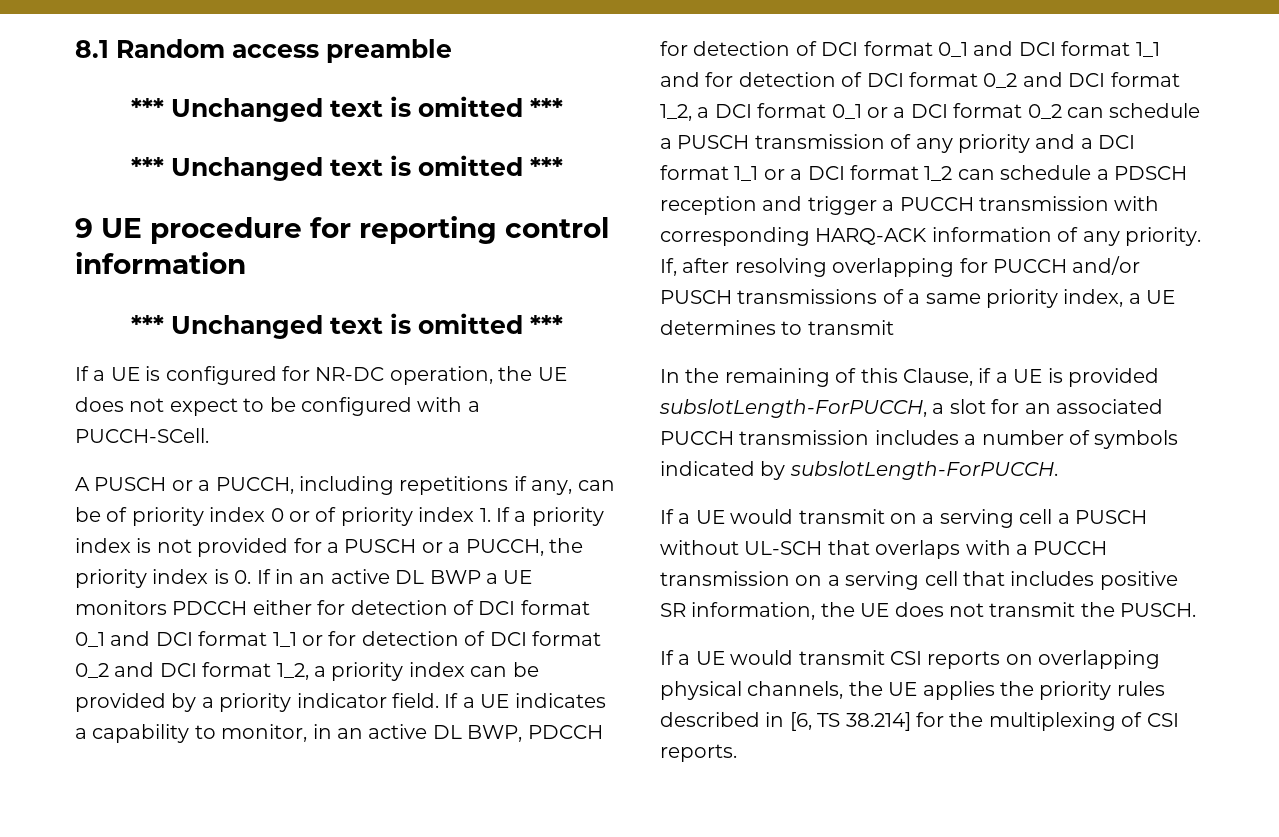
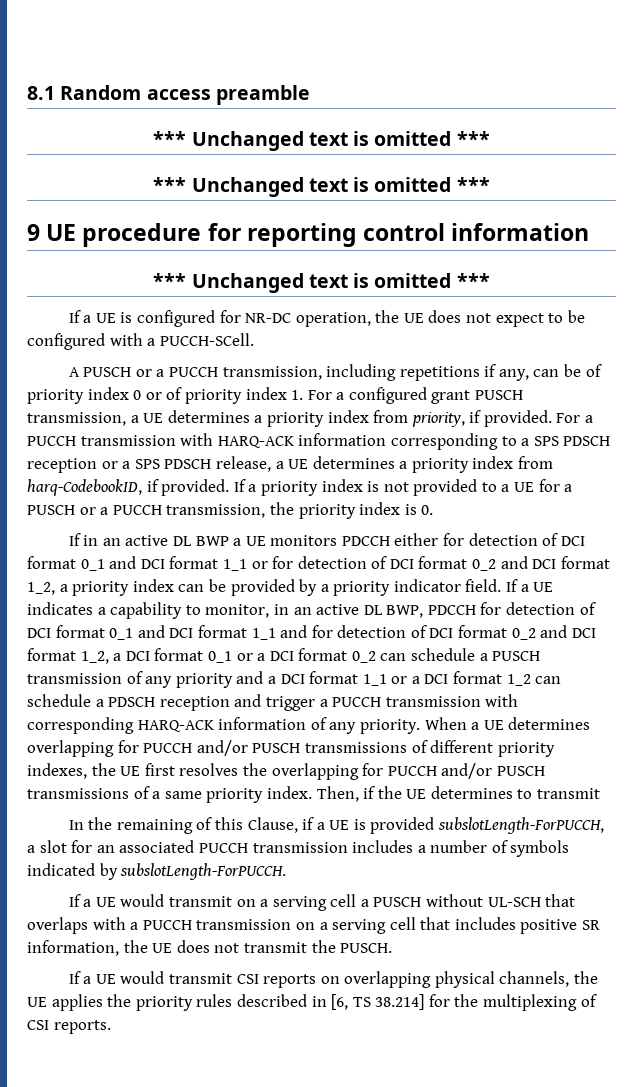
[215,477,294,494] PUCCH, -> [168,366,322,380] PUCCH transmission,
(491, 515) none -> [307,387,524,404] [27,410,594,427] [27,433,611,450] [27,456,554,473] [27,479,230,496] For a configured grant PUSCH transmission, a UE determines a priority index from priority, if provided. For a PUCCH transmission with HARQ-ACK information corresponding to a SPS PDSCH reception or a SPS PDSCH release, a UE determines a priority index from harq-CodebookID, if provided.
(289, 547) none -> [481,482,535,492] to a UE
[465,539,544,556] PUCCH, -> [112,504,266,518] PUCCH transmission,
(252, 577) none -> (434, 510) //
[660,258,827,277] If, after resolving -> [424,717,591,730] [27,740,555,757] [27,763,267,779] When a UE determines overlapping for PUCCH and/or PUSCH transmissions of different priority indexes, the UE first resolves the
[1063,289,1141,307] index, a -> [266,786,402,802] index. Then, if the

